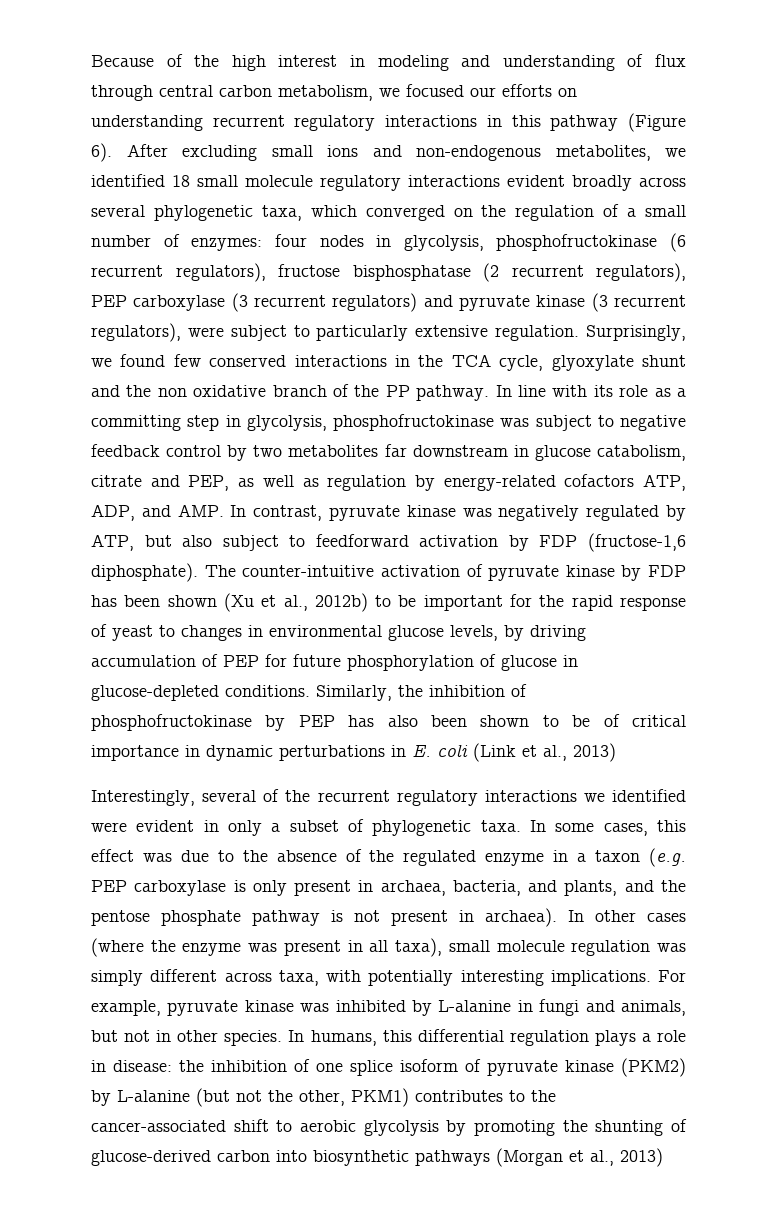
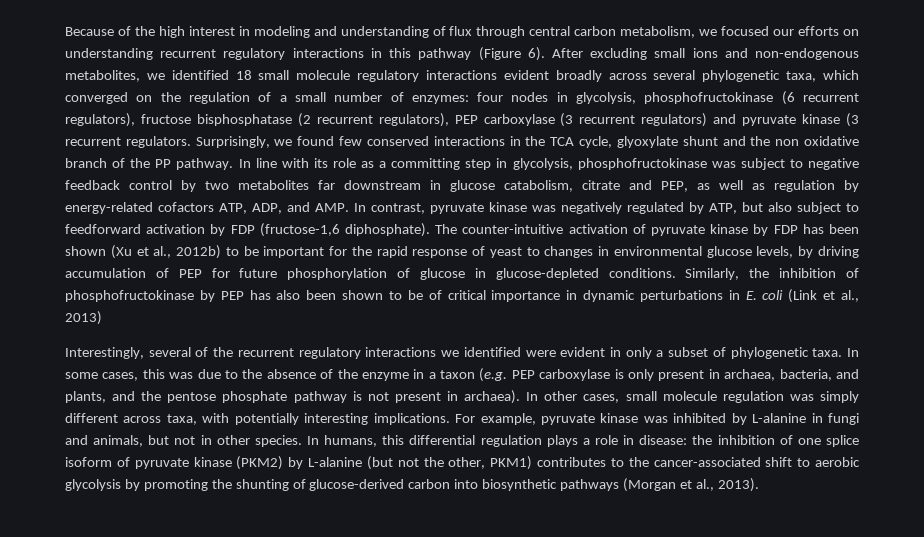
[91,323,580,342] regulators), were subject to particularly extensive regulation. -> [125,136,191,148] regulators.
[91,849,134,862] effect -> (165, 374) none
[403,850,477,866] regulated -> (358, 374) none
[647,913,686,922] [91,938,443,957] cases (where the enzyme was present in all taxa), -> [583,394,620,403] cases,
[620,1148,663,1167] 2013) -> [717,478,759,492] 2013).

